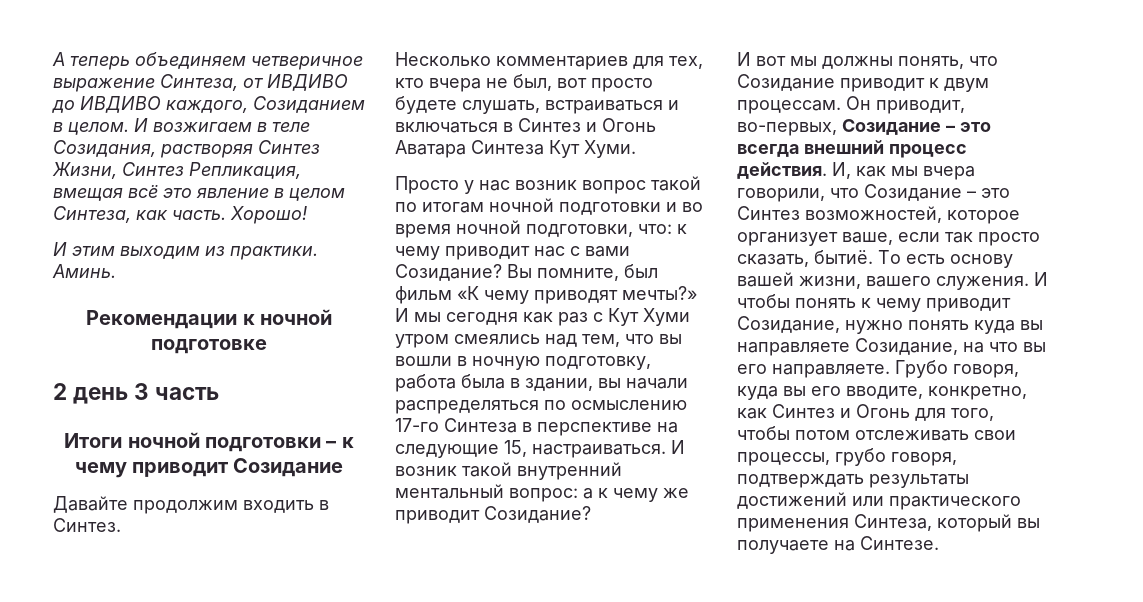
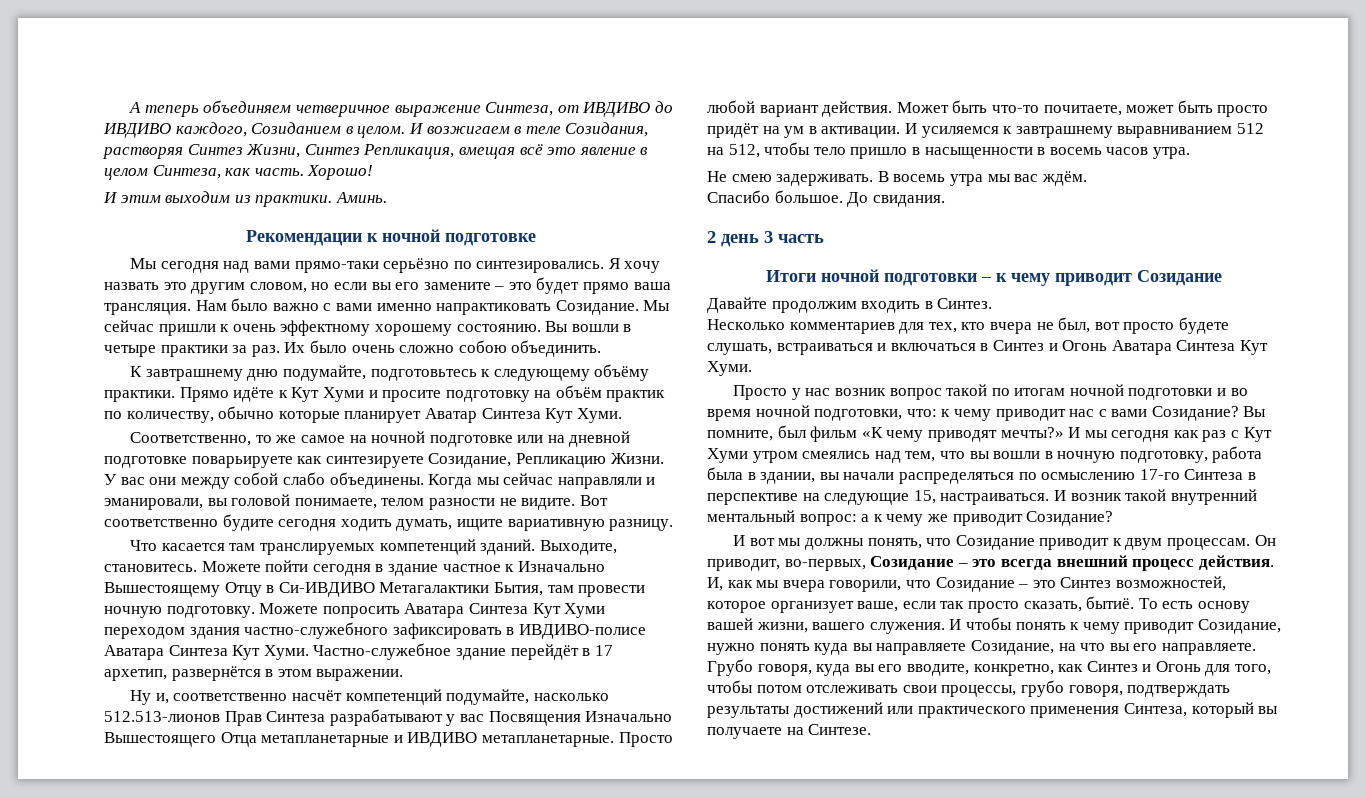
(267, 346) none -> [130,258,661,273] [104,277,671,294] [104,298,671,315] [104,320,632,336] [104,340,602,357] [130,364,650,381] [104,385,666,402] [104,406,622,423] [130,431,631,447] [104,453,664,468] [104,472,656,489] [104,494,608,510] [104,514,674,531] [130,539,617,555] [104,560,605,576] [104,582,646,597] [104,603,606,618] [104,622,646,639] [104,643,613,660] [104,666,404,681] [130,689,609,705] [104,709,673,726] [104,732,673,747] [707,100,1269,117] [707,123,1264,138] [707,142,1190,159] [707,171,1087,186] [707,190,945,207] // Мы сегодня над вами прямо-таки серьёзно по синтезировались. Я хочу назвать это другим словом, но если вы его замените – это будет прямо ваша трансляция. Нам было важно с вами именно напрактиковать Созидание. Мы сейчас пришли к очень эффектному хорошему состоянию. Вы вошли в четыре практики за раз. Их было очень сложно собою объединить. // К завтрашнему дню подумайте, подготовьтесь к следующему объёму практики. Прямо идёте к Кут Хуми и просите подготовку на объём практик по количеству, обычно которые планирует Аватар Синтеза Кут Хуми. // Соответственно, то же самое на ночной подготовке или на дневной подготовке поварьируете как синтезируете Созидание, Репликацию Жизни. У вас они между собой слабо объединены. Когда мы сейчас направляли и эманировали, вы головой понимаете, телом разности не видите. Вот соответственно будите сегодня ходить думать, ищите вариативную разницу. // Что касается там транслируемых компетенций зданий. Выходите, становитесь. Можете пойти сегодня в здание частное к Изначально Вышестоящему Отцу в Си-ИВДИВО Метагалактики Бытия, там провести ночную подготовку. Можете попросить Аватара Синтеза Кут Хуми переходом здания частно-служебного зафиксировать в ИВДИВО-полисе Аватара Синтеза Кут Хуми. Частно-служебное здание перейдёт в 17 архетип, развернётся в этом выражении. // Ну и, соответственно насчёт компетенций подумайте, насколько 512.513-лионов Прав Синтеза разрабатывают у вас Посвящения Изначально Вышестоящего Отца метапланетарные и ИВДИВО метапланетарные. Просто любой вариант действия. Может быть что-то почитаете, может быть просто придёт на ум в активации. И усиляемся к завтрашнему выравниванием 512 на 512, чтобы тело пришло в насыщенности в восемь часов утра. // Не смею задерживать. В восемь утра мы вас ждём. // Спасибо большое. До свидания.

